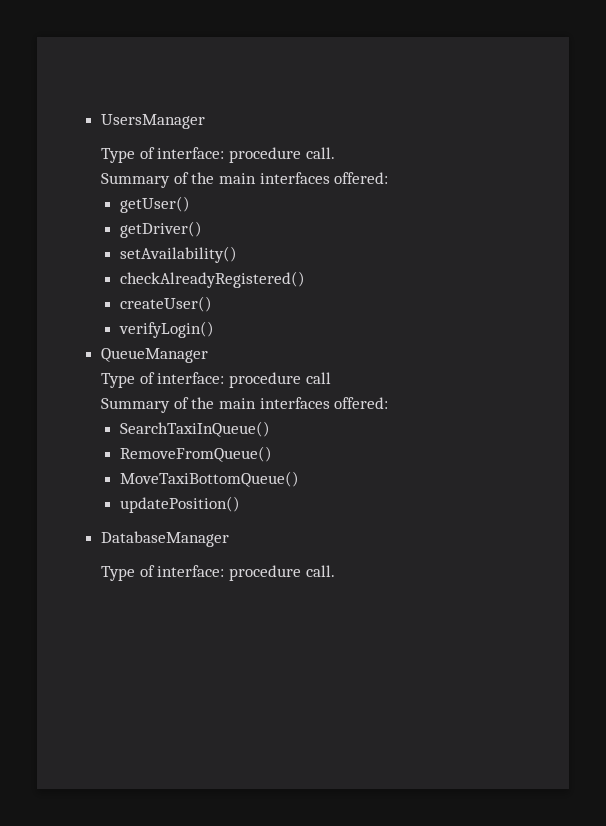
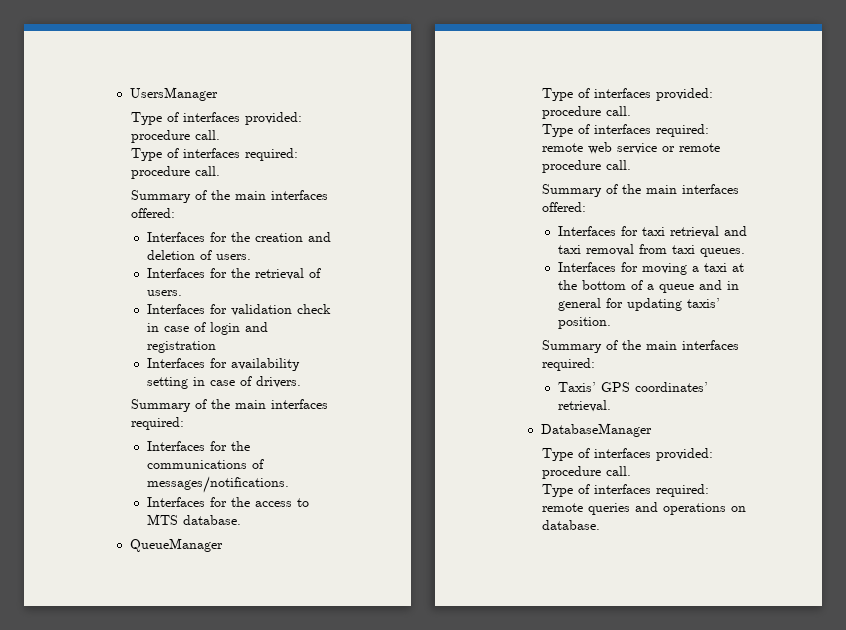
[157,147,335,163] [101,172,389,188] [119,196,190,213] [119,221,202,238] [119,246,237,263] [119,271,305,288] [119,296,212,312] [118,321,214,338] [100,348,208,363] [101,372,331,388] [101,397,389,413] [119,421,270,437] [119,446,272,462] [119,471,299,487] [119,496,240,513] interface: procedure call. // Summary of the main interfaces offered: // getUser() // getDriver() // setAvailability() // checkAlreadyRegistered() // createUser() // verifyLogin() // QueueManager // Type of interface: procedure call // Summary of the main interfaces offered: // SearchTaxiInQueue() // RemoveFromQueue() // MoveTaxiBottomQueue() // updatePosition() -> [183,112,303,125] [131,130,221,143] [131,148,299,161] [131,166,221,179] [131,190,329,203] [131,208,176,218] [146,232,331,242] [146,250,251,260] [146,268,321,280] [146,290,182,296] [146,304,331,316] [146,322,268,335] [146,341,216,353] [146,358,300,371] [146,376,301,389] [131,399,329,412] [131,417,185,430] [146,441,250,451] [146,459,264,469] [146,476,289,493] [146,497,309,507] [146,514,241,525] [129,538,223,552] [542,88,714,101] [542,106,632,119] [542,124,710,137] [542,142,721,154] [542,160,632,173] [542,184,740,197] [542,202,587,212] [557,226,747,238] [557,244,745,257] [557,262,744,275] [557,280,739,293] [557,298,720,311] [557,317,611,329] [542,340,740,353] [542,358,596,371] [557,382,708,392] [557,400,611,412] interfaces provided: procedure call. // Type of interfaces required: procedure call. // Summary of the main interfaces offered: // Interfaces for the creation and deletion of users. // Interfaces for the retrieval of users. // Interfaces for validation check in case of login and registration // Interfaces for availability setting in case of drivers. // Summary of the main interfaces required: // Interfaces for the communications of messages/notifications. // Interfaces for the access to MTS database. // QueueManager // Type of interfaces provided: procedure call. // Type of interfaces required: remote web service or remote procedure call. // Summary of the main interfaces offered: // Interfaces for taxi retrieval and taxi removal from taxi queues. // Interfaces for moving a taxi at the bottom of a queue and in general for updating taxis’ position. // Summary of the main interfaces required: // Taxis’ GPS coordinates’ retrieval.
[157,565,335,581] interface: procedure call. -> [594,448,714,461] [542,466,632,479] [542,484,710,497] [542,502,747,515] [542,520,601,530] interfaces provided: procedure call. // Type of interfaces required: remote queries and operations on database.

